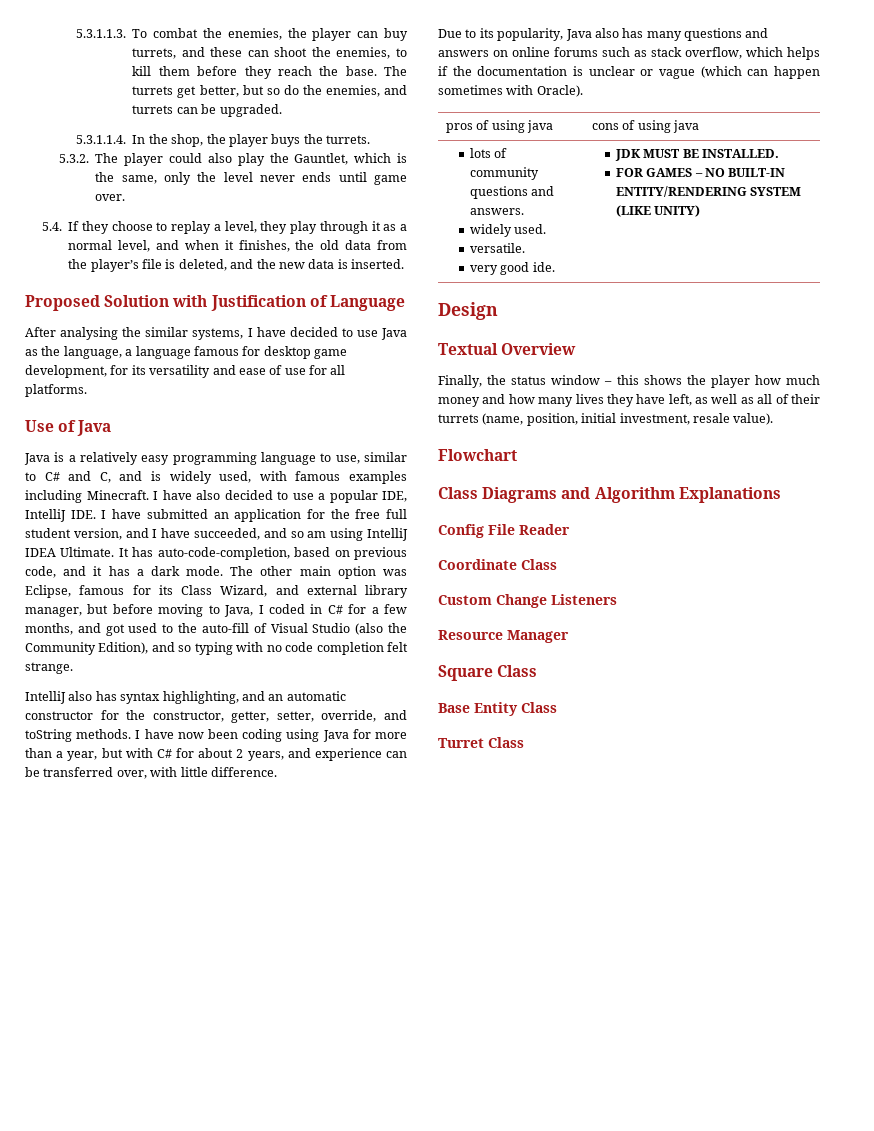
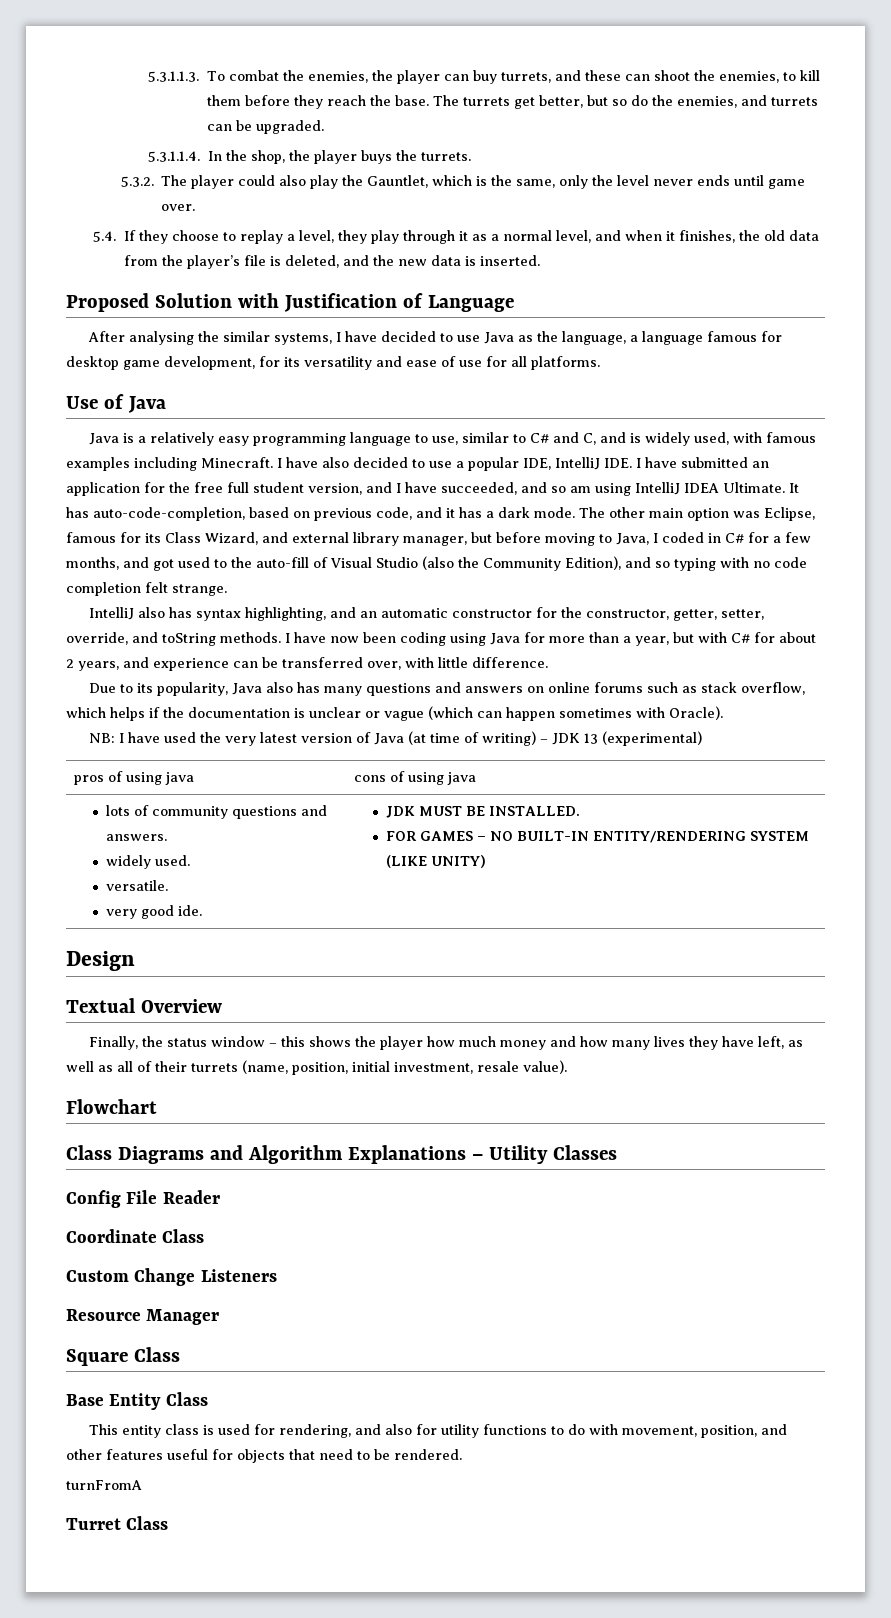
(583, 91) none -> [89,731,703,746] // NB: I have used the very latest version of Java (at time of writing) – JDK 13 (experimental)
(781, 495) none -> [471,1145,617,1164] – Utility Classes
(557, 707) none -> [89,1424,788,1438] [66,1449,462,1463] [66,1480,142,1490] // This entity class is used for rendering, and also for utility functions to do with movement, position, and other features useful for objects that need to be rendered. // turnFromA

